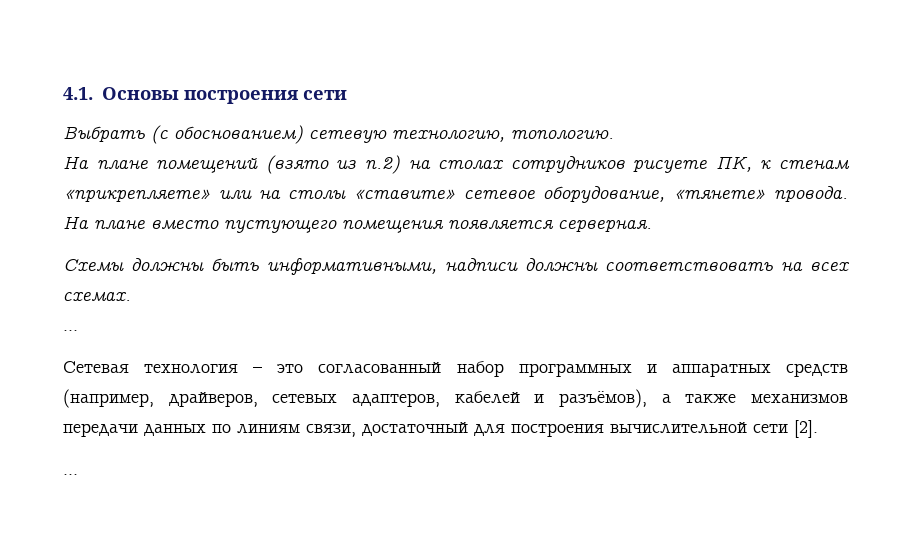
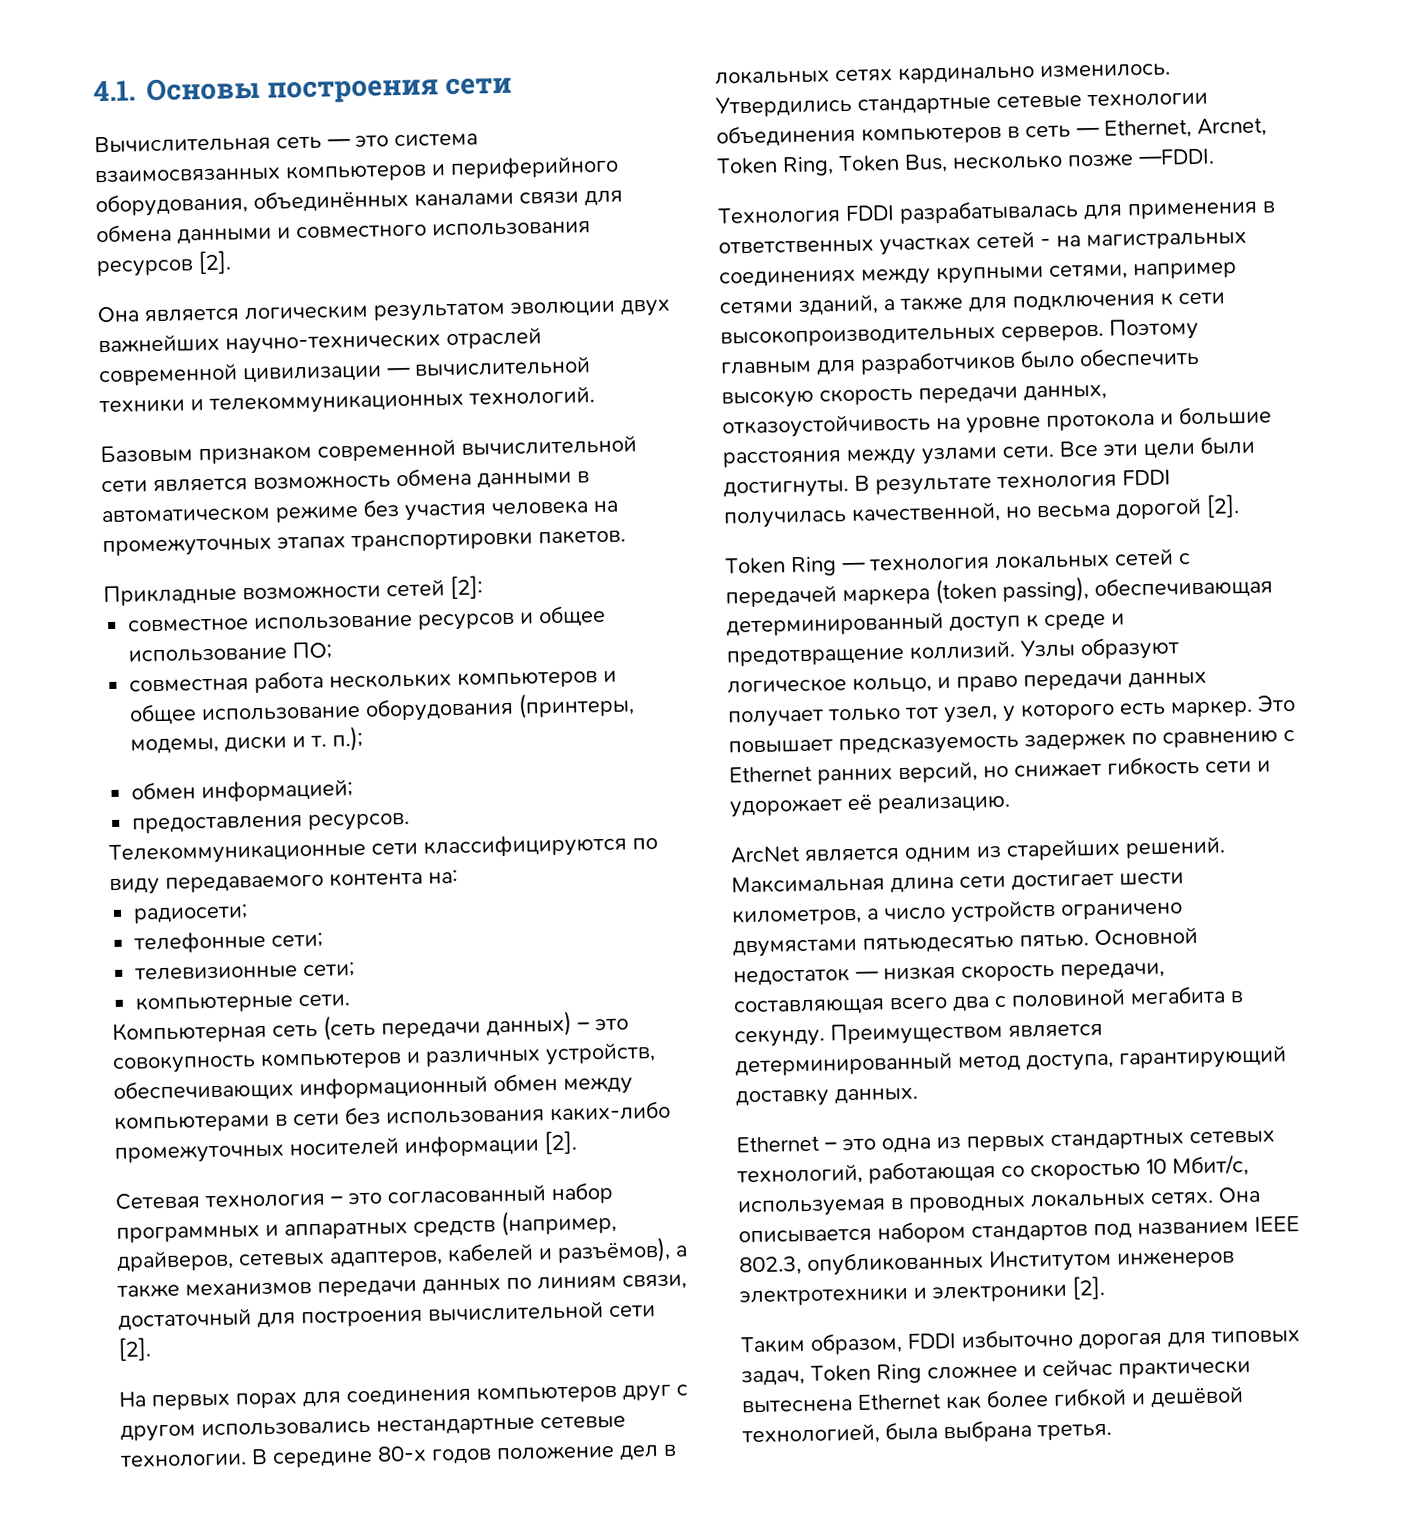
[63,125,614,144] [63,155,850,174] [63,186,848,203] [63,216,652,233] [63,258,850,275] [63,292,131,302] [63,330,78,331] Выбрать (с обоснованием) сетевую технологию, топологию. // На плане помещений (взято из п.2) на столах сотрудников рисуете ПК, к стенам «прикрепляете» или на столы «ставите» сетевое оборудование, «тянете» провода. На плане вместо пустующего помещения появляется серверная. // Схемы должны быть информативными, надписи должны соответствовать на всех схемах. // … -> [94,133,478,154] [94,155,619,184] [95,188,623,218] [96,221,591,245] [96,250,232,278] [97,299,671,323] [98,327,542,355] [98,356,591,387] [98,386,595,415] [100,435,637,465] [101,467,590,493] [101,499,618,524] [102,529,626,558] [103,575,483,607] [128,604,607,632] [128,641,333,663] [129,670,618,694] [129,691,636,726] [130,725,364,755] [131,779,354,803] [132,812,411,834] [108,833,658,866] [109,870,458,896] [133,904,249,924] [133,930,324,954] [134,962,356,981] [135,994,351,1014] [112,1010,629,1045] [112,1042,656,1075] [113,1073,633,1104] [114,1100,671,1134] [114,1130,577,1164] Вычислительная сеть — это система взаимосвязанных компьютеров и периферийного оборудования, объединённых каналами связи для обмена данными и совместного использования ресурсов [2]. // Она является логическим результатом эволюции двух важнейших научно-технических отраслей современной цивилизации — вычислительной техники и телекоммуникационных технологий. // Базовым признаком современной вычислительной сети является возможность обмена данными в автоматическом режиме без участия человека на промежуточных этапах транспортировки пакетов. // Прикладные возможности сетей [2]: // совместное использование ресурсов и общее использование ПО; // совместная работа нескольких компьютеров и общее использование оборудования (принтеры, модемы, диски и т. п.); // обмен информацией; // предоставления ресурсов. // Телекоммуникационные сети классифицируются по виду передаваемого контента на: // радиосети; // телефонные сети; // телевизионные сети; // компьютерные сети. // Компьютерная сеть (сеть передачи данных) – это совокупность компьютеров и различных устройств, обеспечивающих информационный обмен между компьютерами в сети без использования каких-либо промежуточных носителей информации [2].
[63,474,78,475] … -> [119,1384,688,1411] [120,1415,626,1442] [119,1444,677,1468] [714,63,1171,85] [715,92,1208,118] [716,117,1267,148] [716,148,1215,177] [717,199,1276,225] [718,231,1247,256] [719,262,1237,288] [719,292,1225,316] [720,317,1199,348] [720,346,1200,376] [721,384,1107,409] [722,405,1272,439] [722,435,1255,468] [723,469,1171,499] [724,494,1240,529] [724,548,1191,577] [725,575,1273,608] [726,612,1125,637] [726,636,1180,667] [726,671,1207,694] [728,695,1296,728] [728,730,1295,756] [729,755,1271,785] [729,794,1011,818] [730,836,1226,864] [731,872,1184,894] [732,899,1183,927] [732,927,1198,958] [733,962,1165,987] [733,985,1244,1017] [734,1021,1103,1048] [735,1045,1287,1077] [735,1087,919,1108] [736,1130,1275,1154] [736,1154,1249,1186] [737,1186,1261,1218] [738,1216,1300,1244] [739,1248,1235,1277] [739,1275,1106,1307] [740,1328,1300,1355] [741,1358,1251,1387] [742,1386,1244,1413] [741,1419,1112,1446] На первых порах для соединения компьютеров друг с другом использовались нестандартные сетевые технологии. В середине 80-х годов положение дел в локальных сетях кардинально изменилось. Утвердились стандартные сетевые технологии объединения компьютеров в сеть — Ethernet, Arcnet, Token Ring, Token Bus, несколько позже —FDDI. // Технология FDDI разрабатывалась для применения в ответственных участках сетей - на магистральных соединениях между крупными сетями, например сетями зданий, а также для подключения к сети высокопроизводительных серверов. Поэтому главным для разработчиков было обеспечить высокую скорость передачи данных, отказоустойчивость на уровне протокола и большие расстояния между узлами сети. Все эти цели были достигнуты. В результате технология FDDI получилась качественной, но весьма дорогой [2]. // Token Ring — технология локальных сетей с передачей маркера (token passing), обеспечивающая детерминированный доступ к среде и предотвращение коллизий. Узлы образуют логическое кольцо, и право передачи данных получает только тот узел, у которого есть маркер. Это повышает предсказуемость задержек по сравнению с Ethernet ранних версий, но снижает гибкость сети и удорожает её реализацию. // ArcNet является одним из старейших решений. Максимальная длина сети достигает шести километров, а число устройств ограничено двумястами пятьюдесятью пятью. Основной недостаток — низкая скорость передачи, составляющая всего два с половиной мегабита в секунду. Преимуществом является детерминированный метод доступа, гарантирующий доставку данных. // Ethernet – это одна из первых стандартных сетевых технологий, работающая со скоростью 10 Мбит/c, используемая в проводных локальных сетях. Она описывается набором стандартов под названием IEEE 802.3, опубликованных Институтом инженеров электротехники и электроники [2]. // Таким образом, FDDI избыточно дорогая для типовых задач, Token Ring сложнее и сейчас практически вытеснена Ethernet как более гибкой и дешёвой технологией, была выбрана третья.

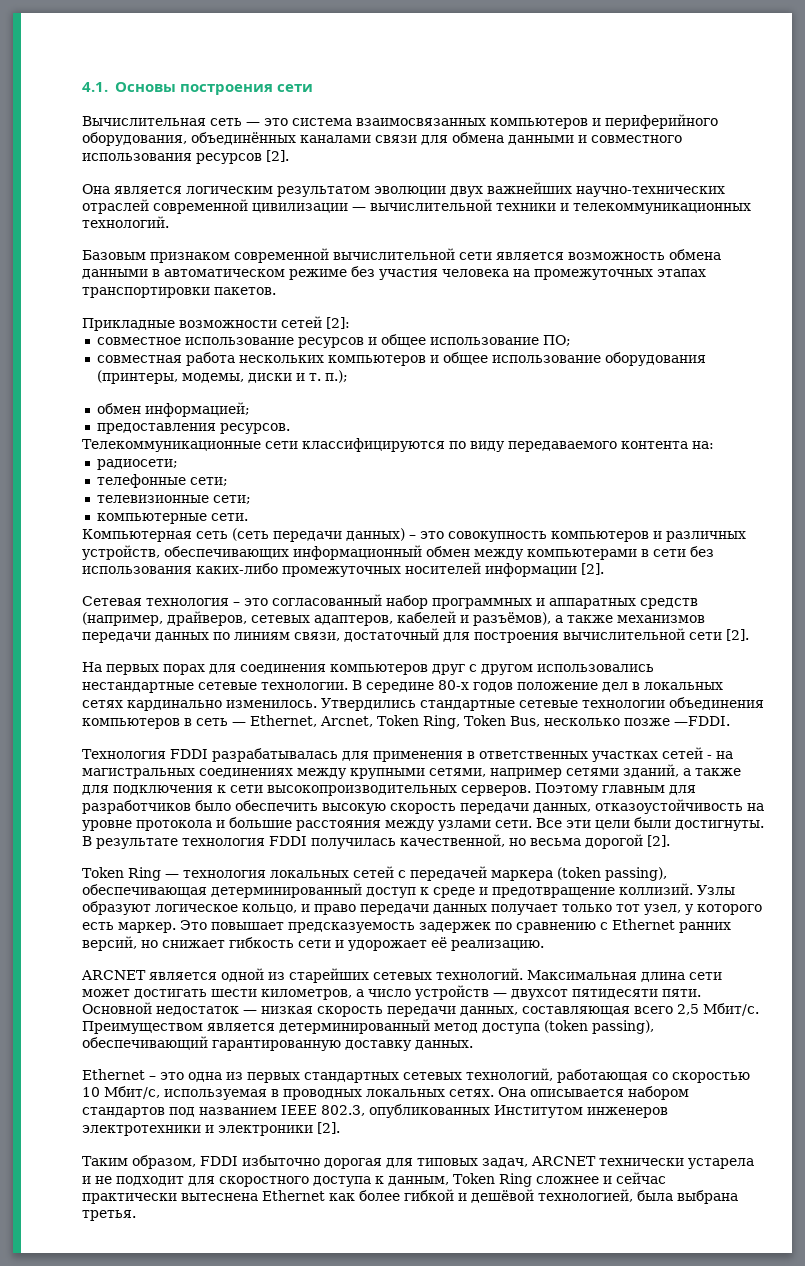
[730,836,1226,864] ArcNet является одним из старейших решений. -> [81,968,523,983] ARCNET является одной из старейших сетевых технологий.
[1011,873,1114,891] достигает -> [82,989,207,999] может достигать
[1061,902,1183,920] [732,934,1089,958] ограничено двумястами пятьюдесятью пятью. -> [493,989,701,1000] — двухсот пятидесяти пяти.
[1060,962,1165,980] [733,985,1244,1017] [734,1021,1103,1048] [735,1045,1287,1077] передачи, составляющая всего два с половиной мегабита в секунду. Преимуществом является детерминированный метод доступа, гарантирующий -> [387,1003,759,1017] [82,1019,654,1034] [82,1036,341,1051] передачи данных, составляющая всего 2,5 Мбит/с. Преимуществом является детерминированный метод доступа (token passing), обеспечивающий гарантированную
(805, 1378) none -> [531,1156,754,1169] [82,1176,449,1187] ARCNET технически устарела и не подходит для скоростного доступа к данным,

